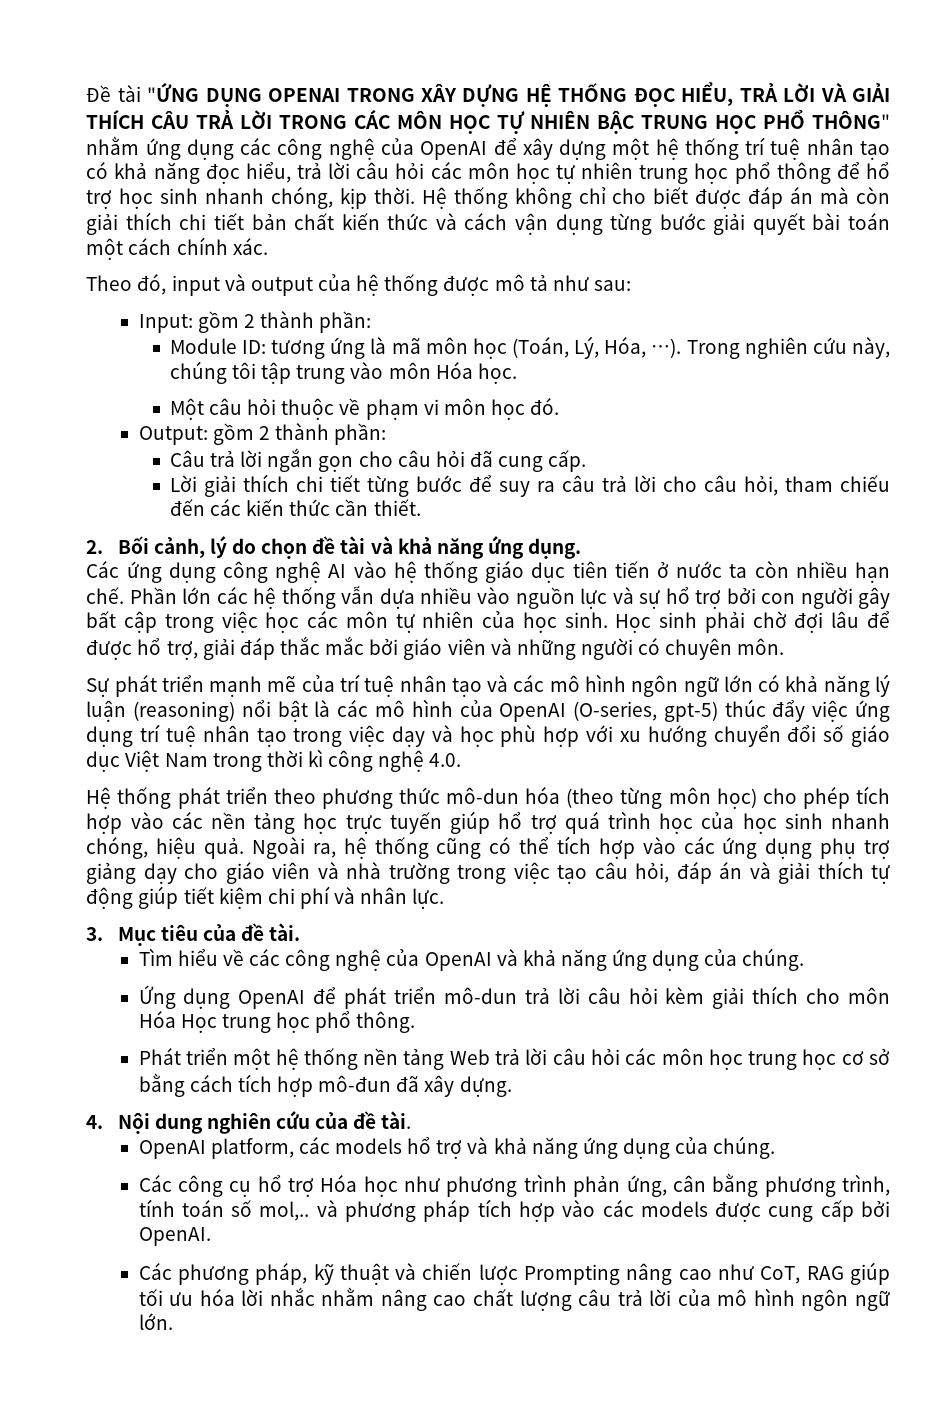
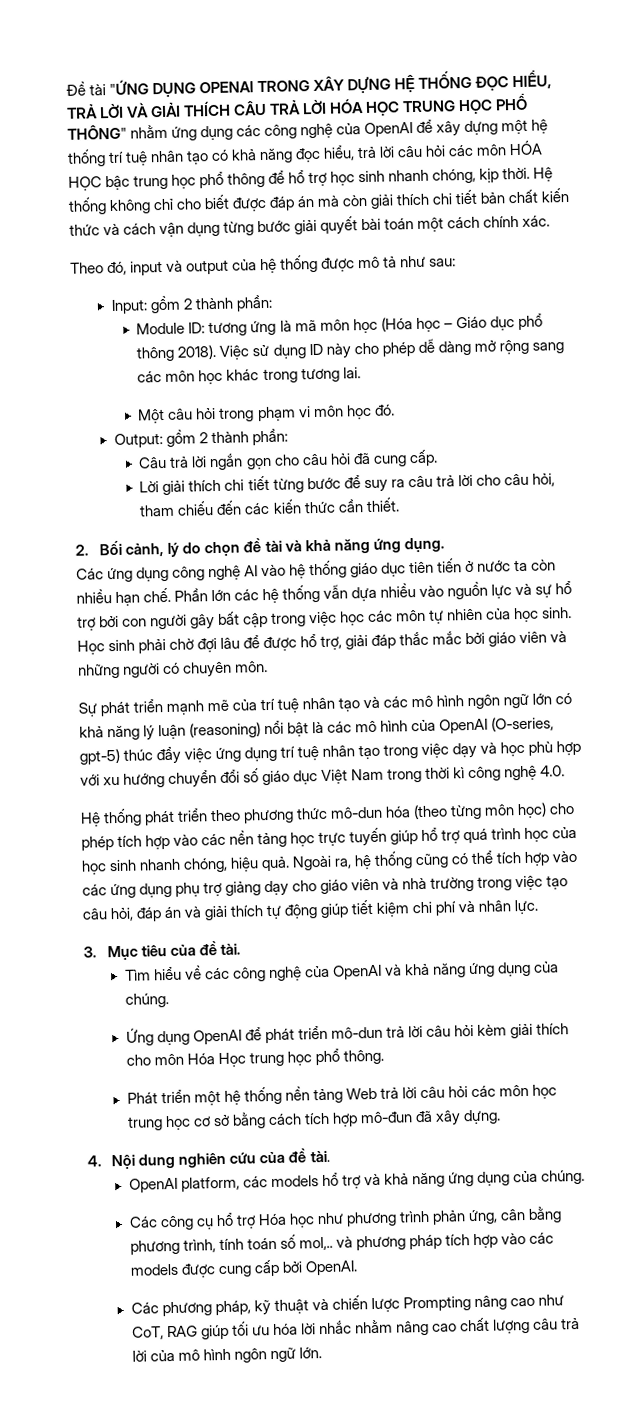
[278,109,635,134] TRONG CÁC MÔN HỌC TỰ NHIÊN BẬC -> [328,99,401,117] HÓA HỌC
[515,162,634,184] học tự nhiên -> [509,140,544,156] [67,175,130,191] HÓA HỌC bậc
[512,336,891,359] [169,361,517,384] (Toán, Lý, Hóa, …). Trong nghiên cứu này, chúng tôi tập trung vào môn Hóa học. -> [380,313,543,333] [136,338,564,362] [137,367,361,385] (Hóa học – Giáo dục phổ thông 2018). Việc sử dụng ID này cho phép dễ dàng mở rộng sang các môn học khác trong tương lai.
[281,398,361,420] thuộc về -> [218,407,255,422] trong

